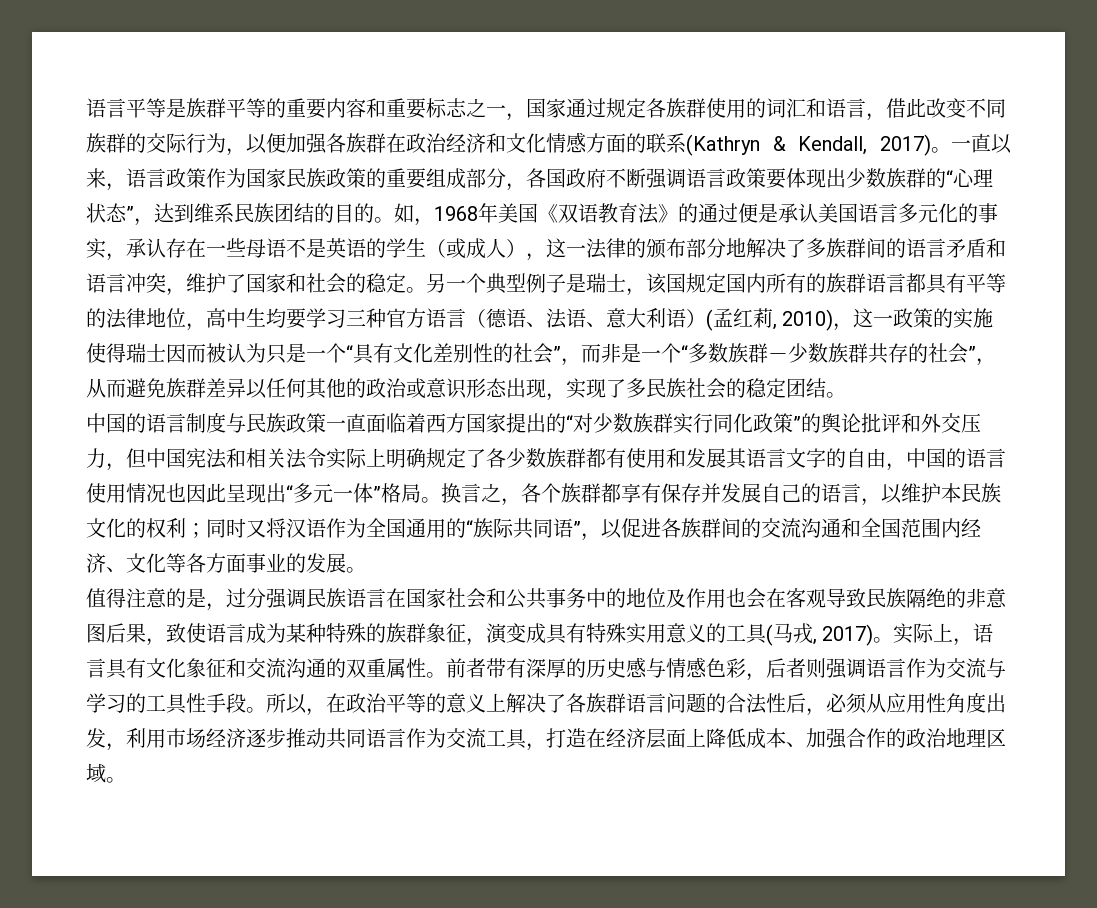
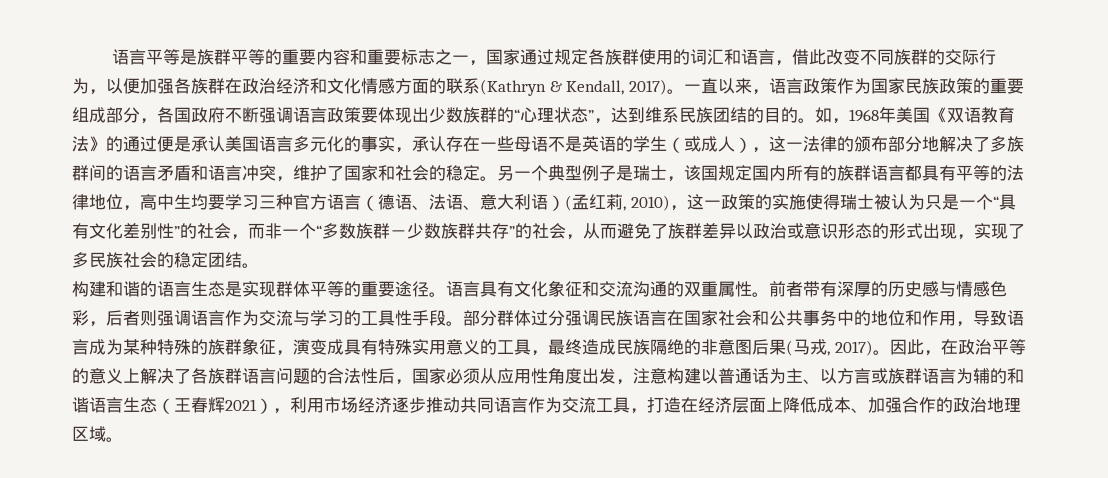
[166,344,206,363] 因而 -> (874, 201) none
[493,343,641,366] 的社会”，而非是 -> [174,223,282,240] ”的社会，而非
[908,343,976,364] 的社会” -> [509,223,566,239] ”的社会
(166, 388) none -> [651,224,668,239] 了
[266,378,366,399] 任何其他的 -> (753, 231) none
(507, 387) none -> [872,223,923,239] 的形式
[86,412,981,434] [86,448,1006,471] [86,483,1001,506] [86,518,981,541] [86,553,366,573] [86,588,1007,611] [86,623,974,646] 中国的语言制度与民族政策一直面临着西方国家提出的“对少数族群实行同化政策”的舆论批评和外交压力，但中国宪法和相关法令实际上明确规定了各少数族群都有使用和发展其语言文字的自由，中国的语言使用情况也因此呈现出“多元一体”格局。换言之，各个族群都享有保存并发展自己的语言，以维护本民族文化的权利；同时又将汉语作为全国通用的“族际共同语”，以促进各族群间的交流沟通和全国范围内经济、文化等各方面事业的发展。 // 值得注意的是，过分强调民族语言在国家社会和公共事务中的地位及作用也会在客观导致民族隔绝的非意图后果，致使语言成为某种特殊的族群象征，演变成具有特殊实用意义的工具(马戎, 2017)。实际上， -> [72,281,446,297] 构建和谐的语言生态是实现群体平等的重要途径。
[266,693,307,714] 所以 -> [463,310,1024,327] [72,338,924,356] 部分群体过分强调民族语言在国家社会和公共事务中的地位和作用，导致语言成为某种特殊的族群象征，演变成具有特殊实用意义的工具，最终造成民族隔绝的非意图后果(马戎, 2017)。因此
(826, 712) none -> [412,368,446,384] 国家
(126, 747) none -> [633,368,1024,384] [72,397,290,414] 注意构建以普通话为主、以方言或族群语言为辅的和谐语言生态（王春辉2021），

